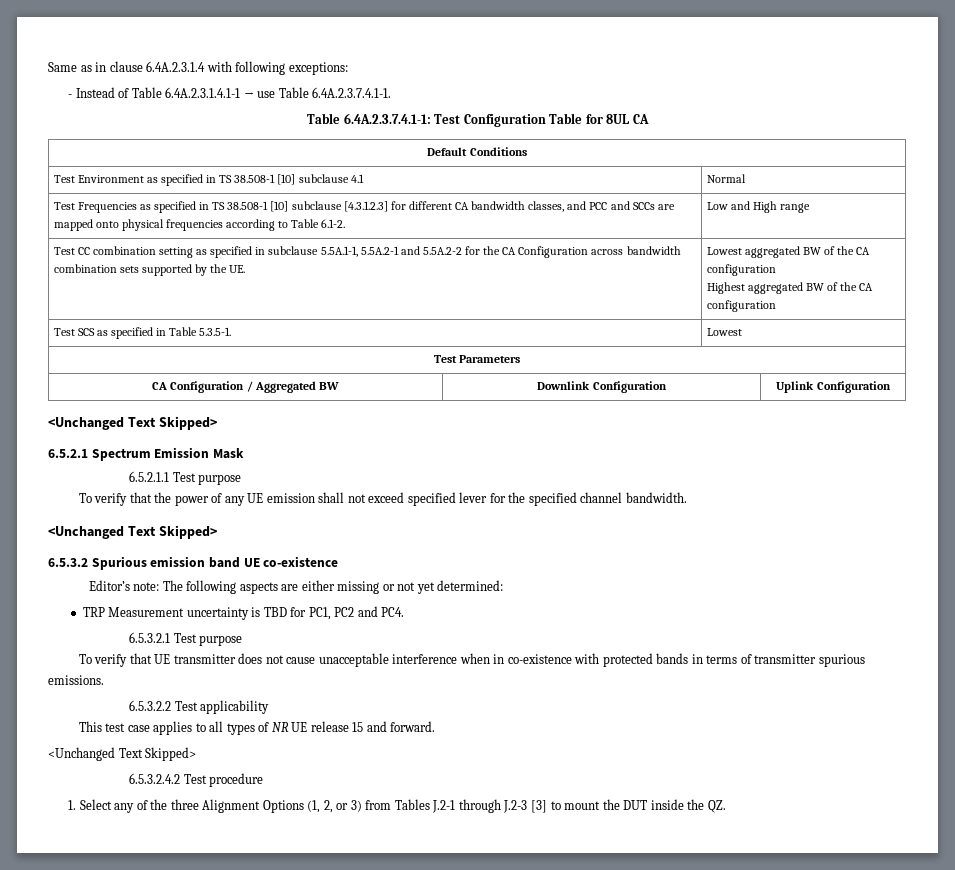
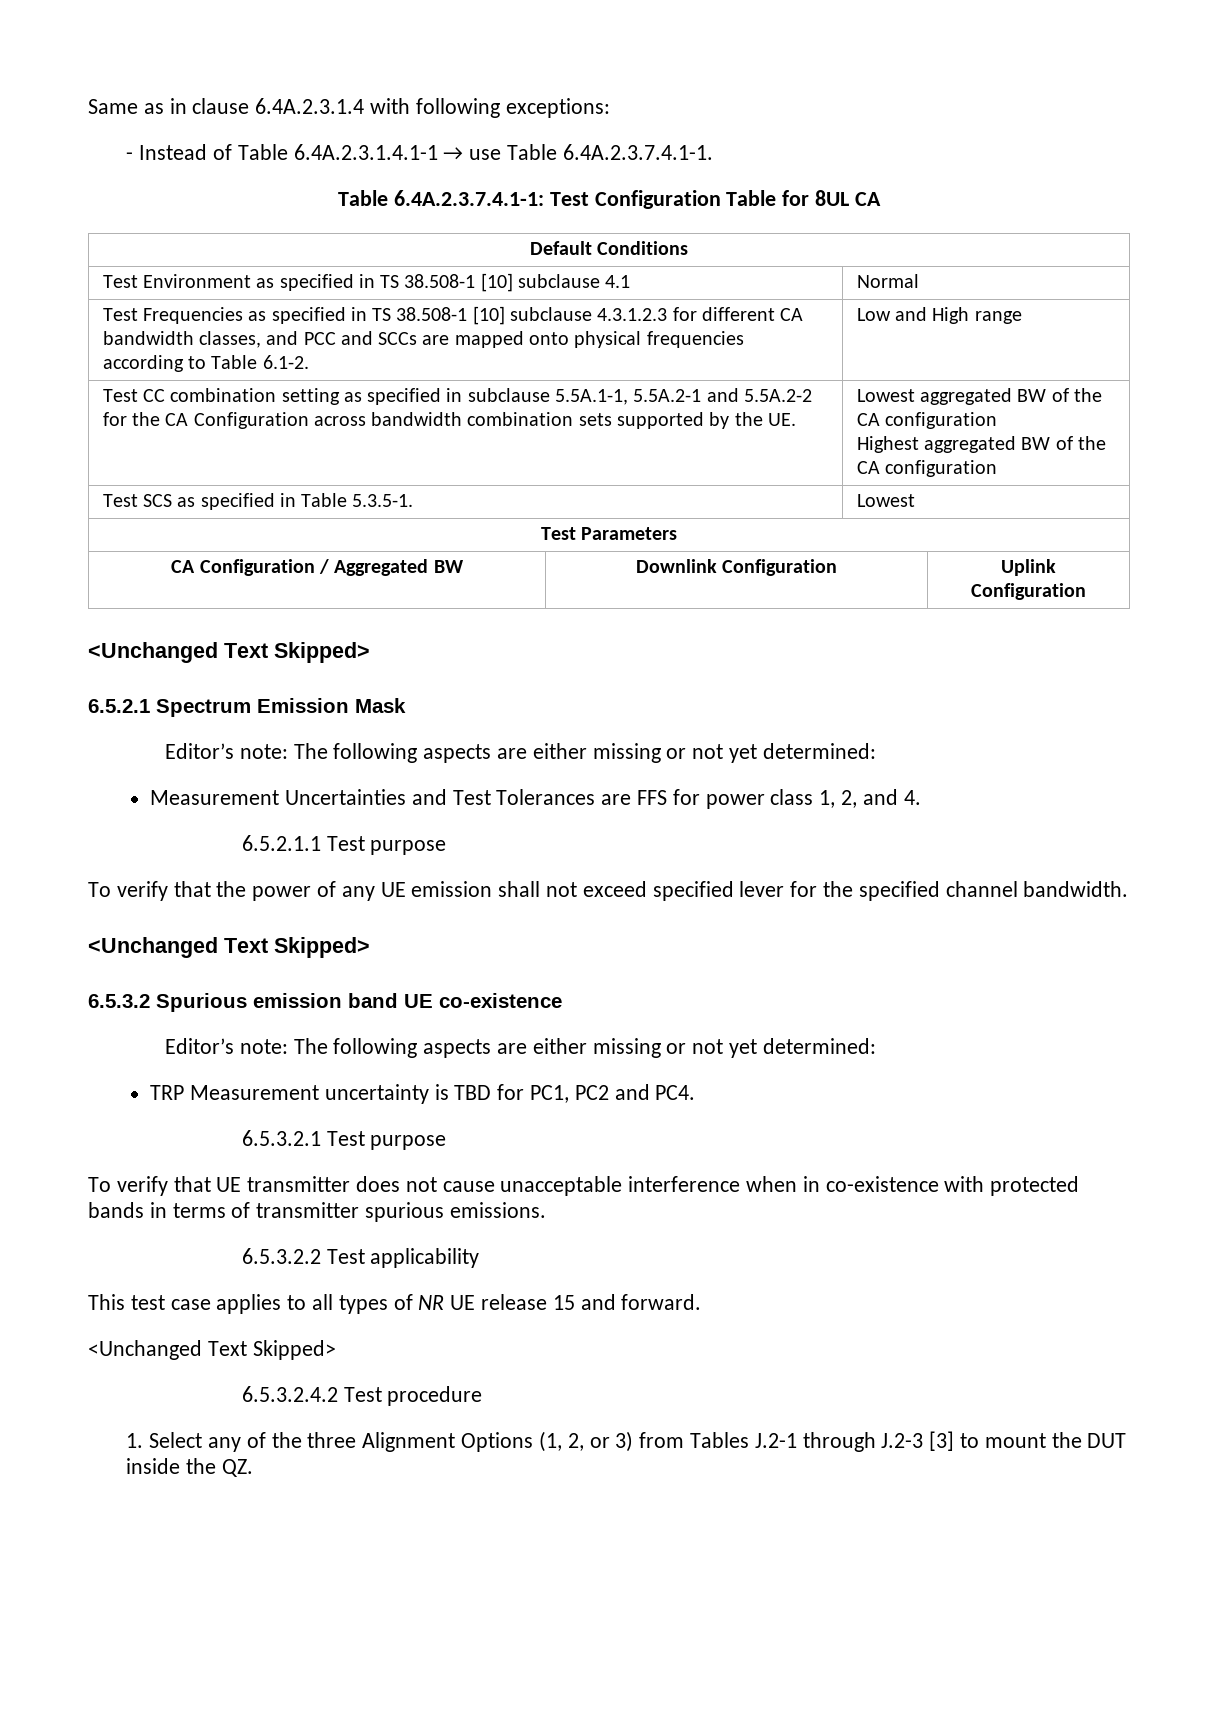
[343,201,388,212] [4.3.1.2.3] -> [597,308,668,321] 4.3.1.2.3
(244, 453) none -> [164,743,876,763] [150,789,921,809] // Editor’s note: The following aspects are either missing or not yet determined: // Measurement Uncertainties and Test Tolerances are FFS for power class 1, 2, and 4.

